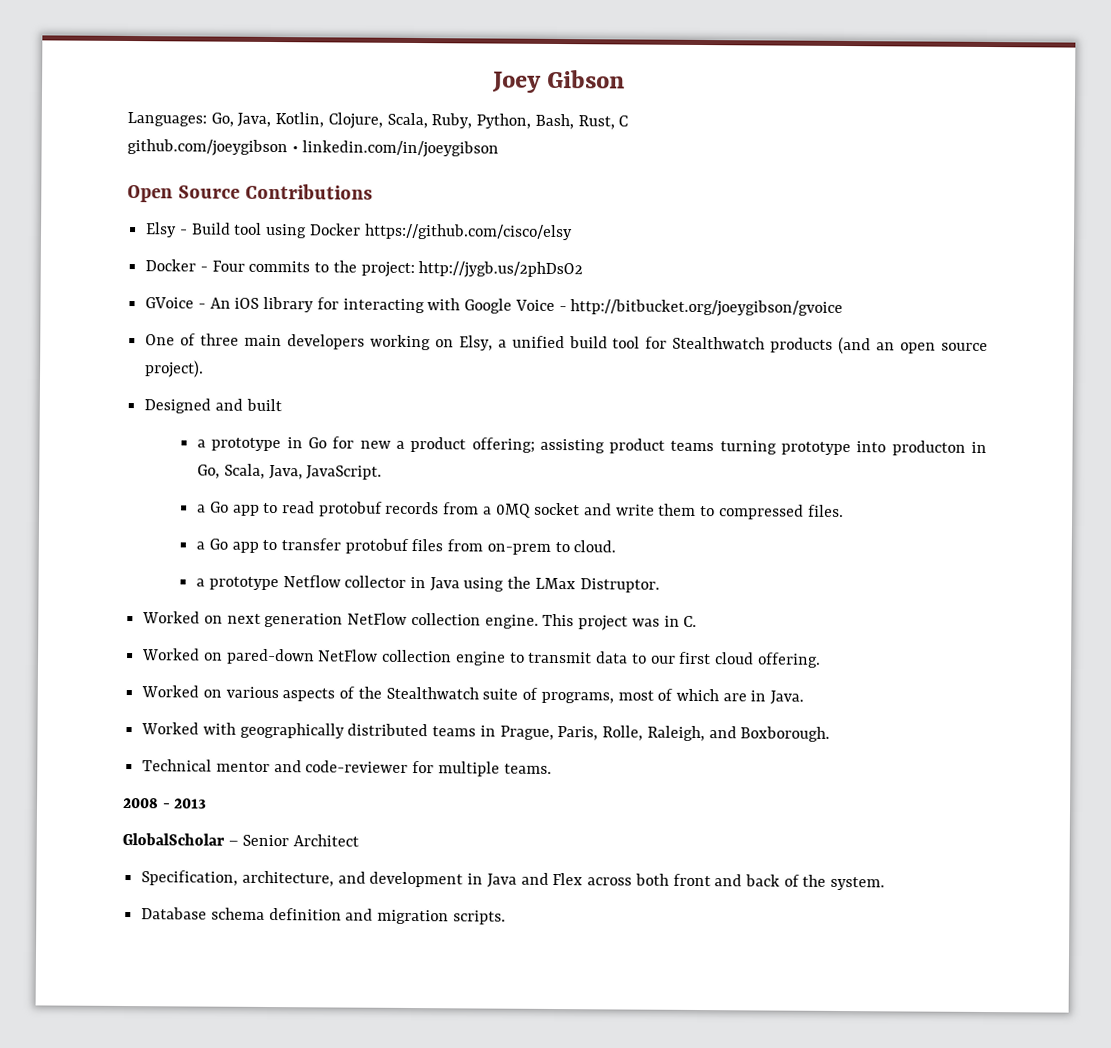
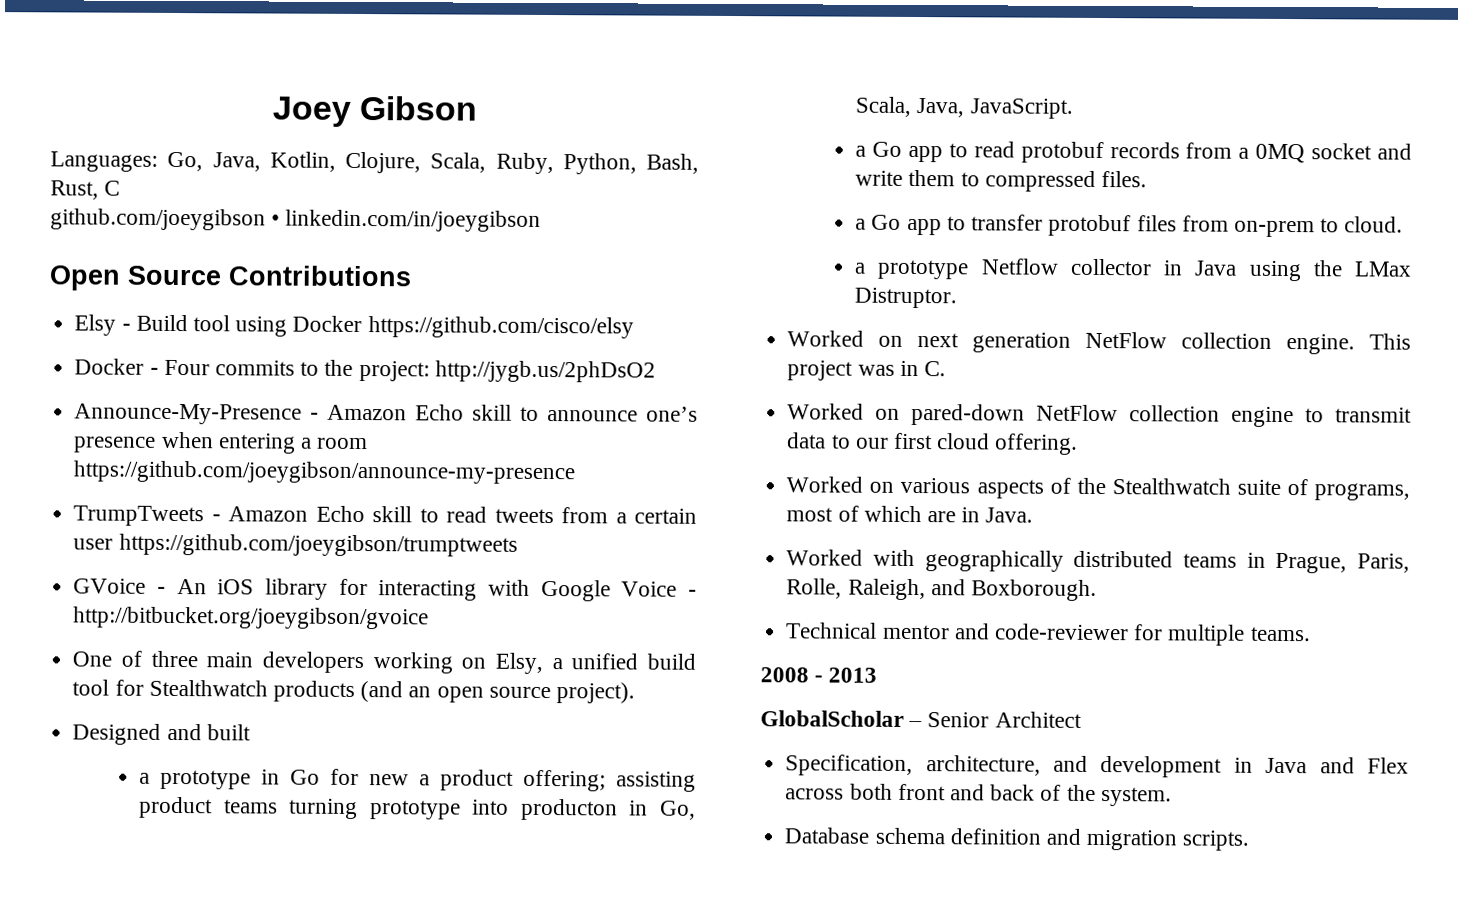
(584, 270) none -> [74,403,699,425] [74,431,369,454] [73,460,576,485] [73,505,698,527] [73,533,518,557] // Announce-My-Presence - Amazon Echo skill to announce one’s presence when entering a room https://github.com/joeygibson/announce-my-presence // TrumpTweets - Amazon Echo skill to read tweets from a certain user https://github.com/joeygibson/trumptweets

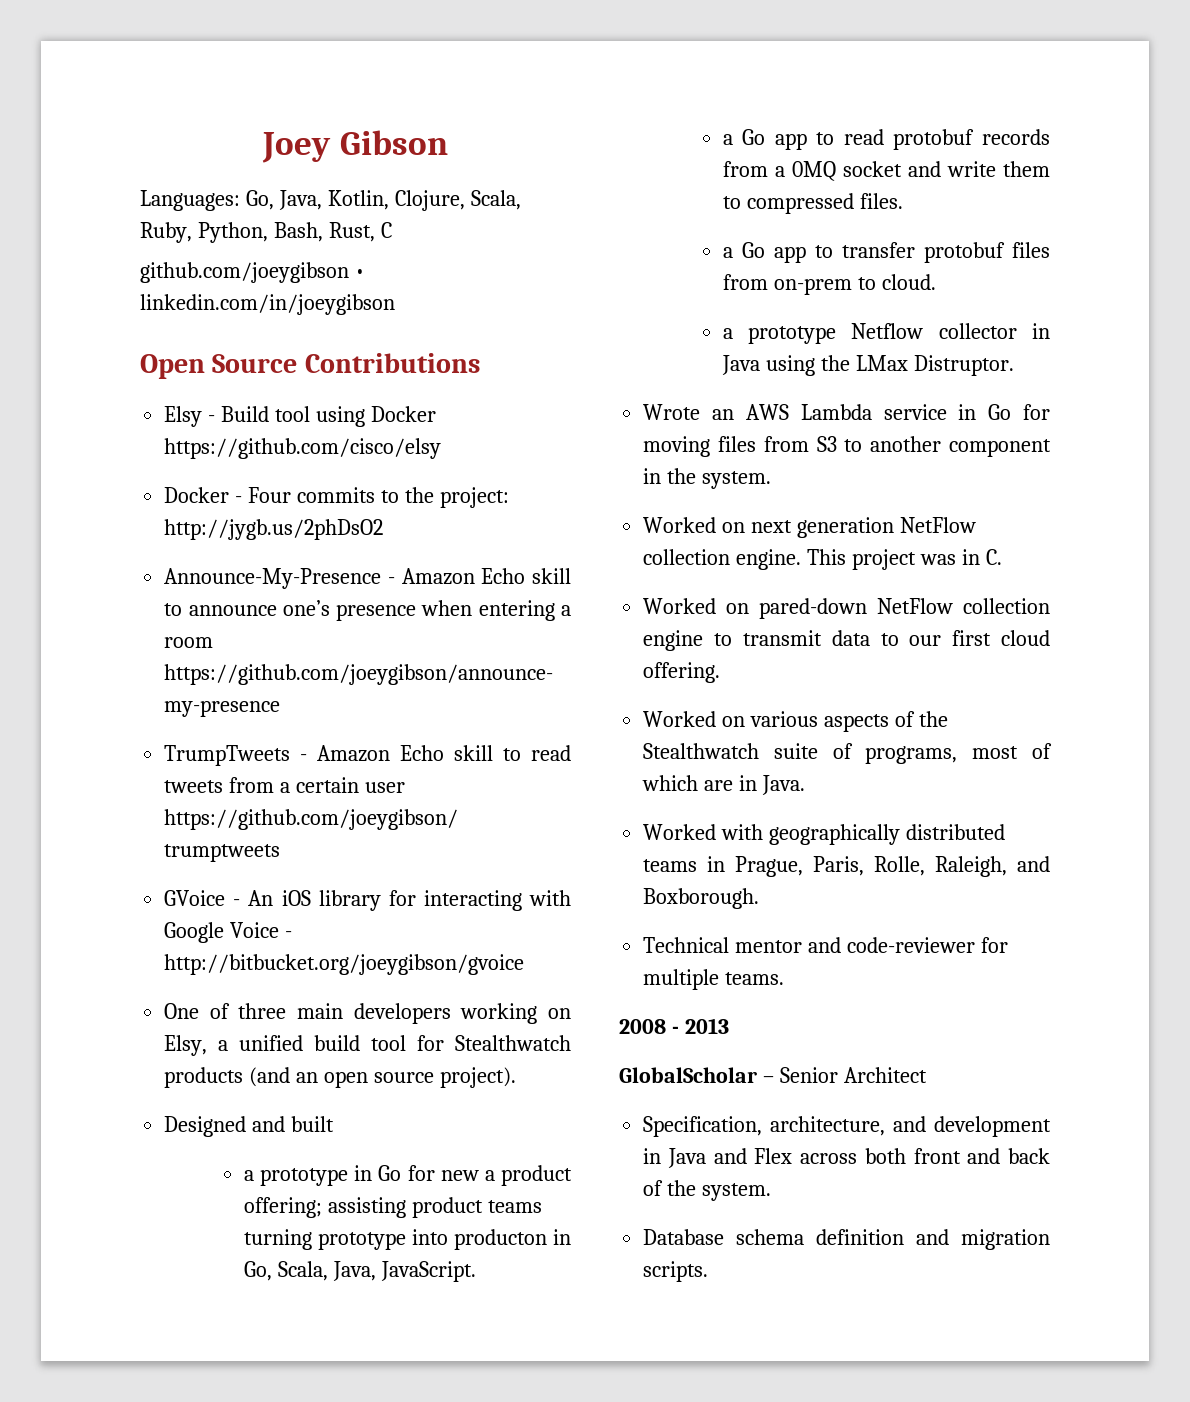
(958, 298) none -> [643,404,1050,420] [643,436,1051,457] [643,468,772,489] // Wrote an AWS Lambda service in Go for moving files from S3 to another component in the system.

